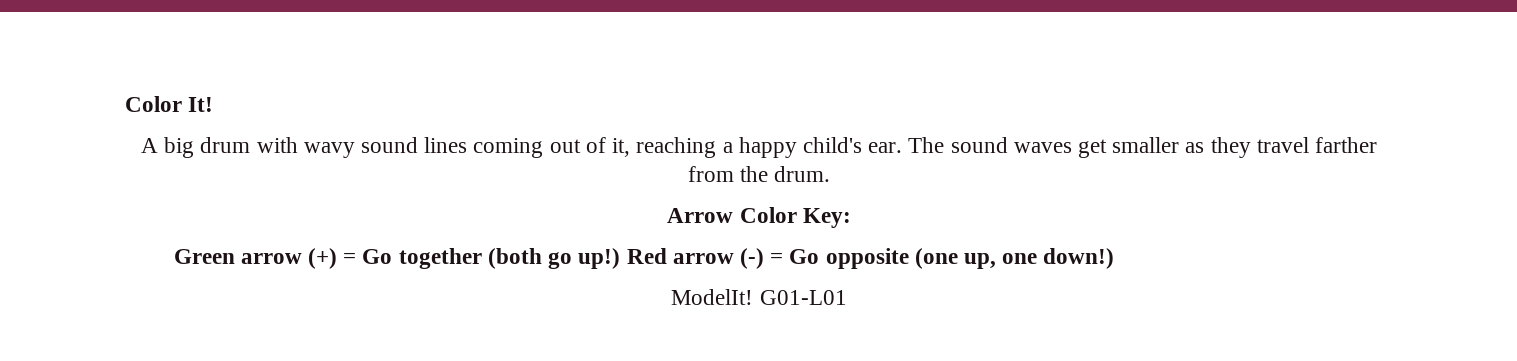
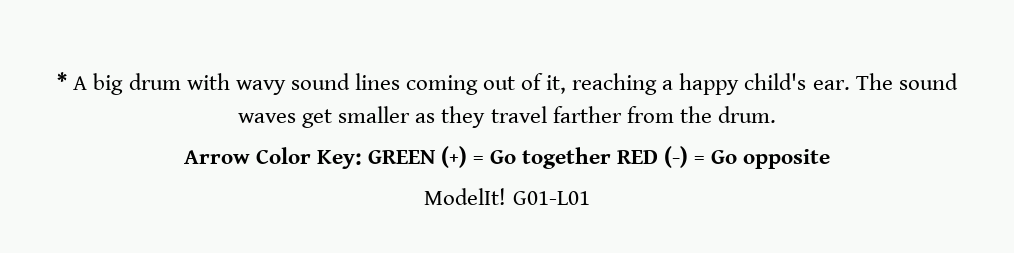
[125,96,214,112] Color It! // -> [57,72,68,90] *
[173,249,302,264] // Green arrow -> [367,150,435,164] GREEN
[487,248,734,269] (both go up!) Red arrow -> [617,150,659,164] RED
[914,248,1115,269] (one up, one down!) -> (831, 159) none

